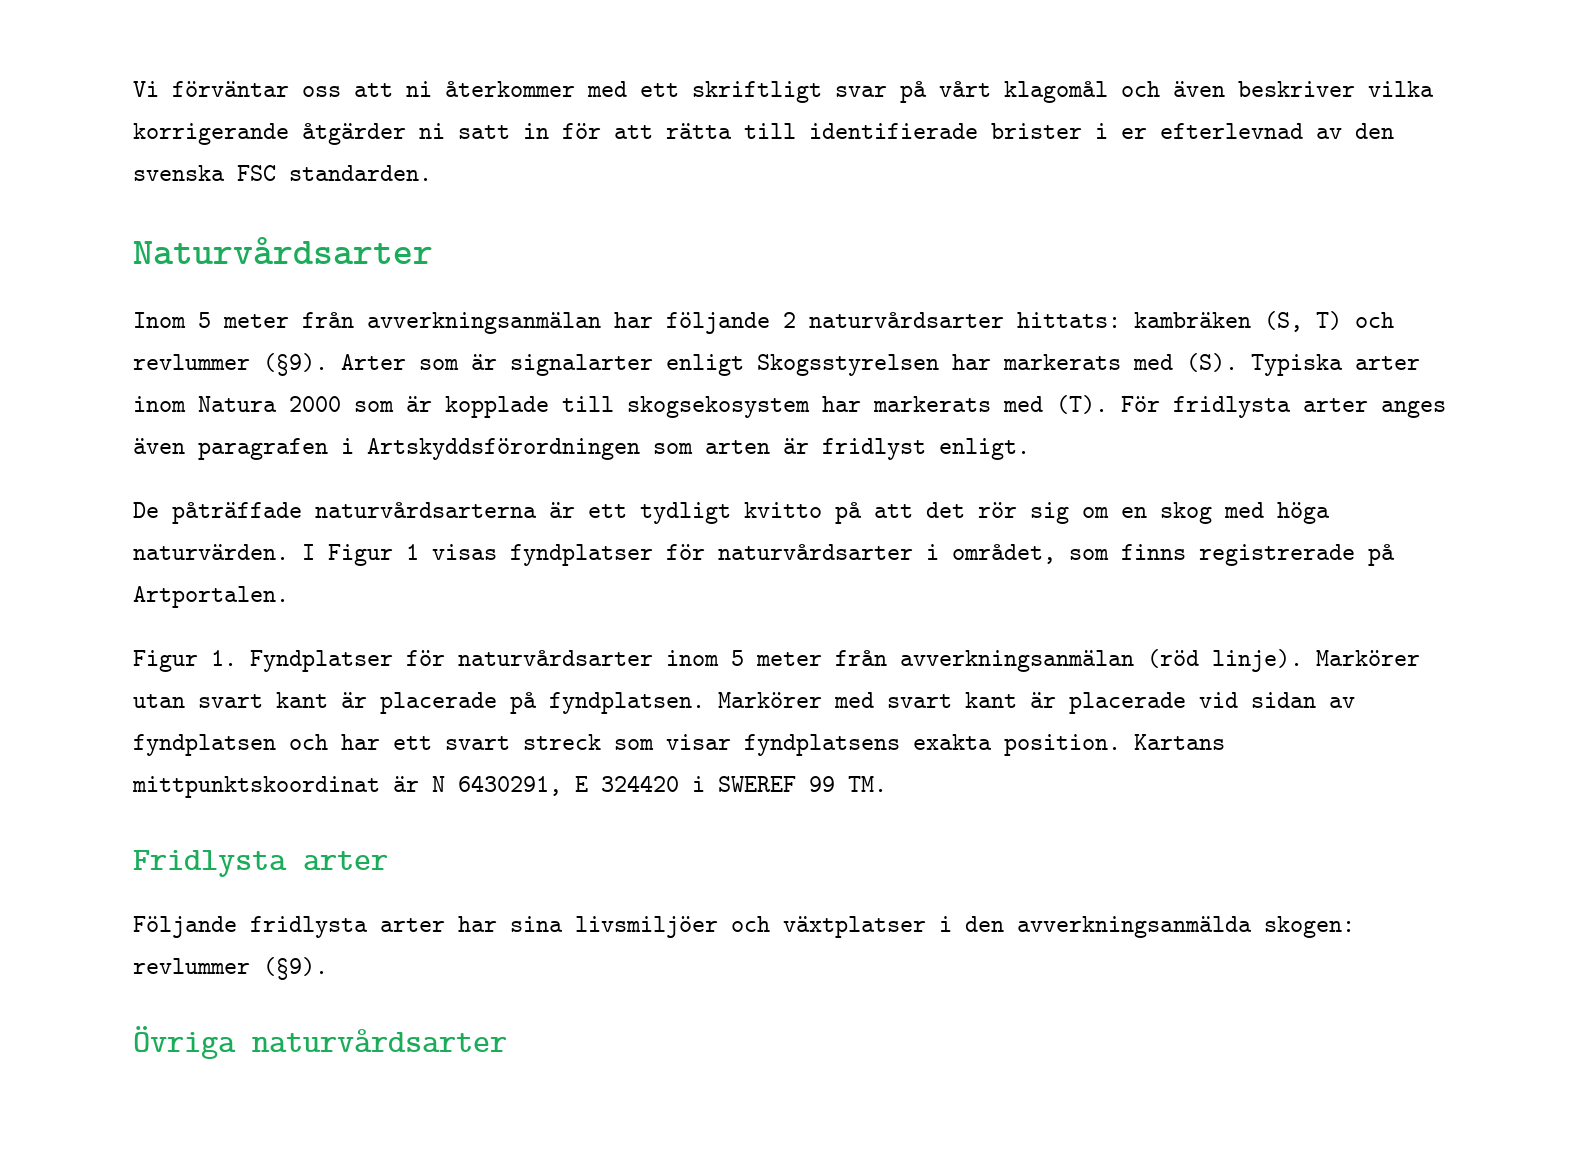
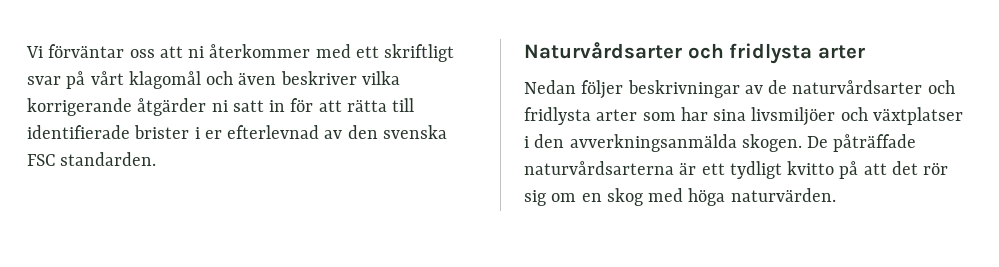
[133,311,1394,334] [133,353,1420,376] [133,395,1446,418] [133,438,1030,460] // Inom 5 meter från avverkningsanmälan har följande 2 naturvårdsarter hittats: kambräken (S, T) och revlummer (§9). Arter som är signalarter enligt Skogsstyrelsen har markerats med (S). Typiska arter inom Natura 2000 som är kopplade till skogsekosystem har markerats med (T). För fridlysta arter anges även paragrafen i Artskyddsförordningen som arten är fridlyst enligt. // -> [687,43,865,64] [524,80,955,99] [524,107,963,126] [524,134,802,152] och fridlysta arter // Nedan följer beskrivningar av de naturvårdsarter och fridlysta arter som har sina livsmiljöer och växtplatser i den avverkningsanmälda skogen.
[302,544,1395,566] [133,586,289,608] [133,649,1420,672] [133,692,1355,714] [133,734,1225,756] [132,775,887,798] [133,850,388,877] [133,916,1355,938] [133,957,328,980] [133,1026,507,1059] I Figur 1 visas fyndplatser för naturvårdsarter i området, som finns registrerade på Artportalen. // Figur 1. Fyndplatser för naturvårdsarter inom 5 meter från avverkningsanmälan (röd linje). Markörer utan svart kant är placerade på fyndplatsen. Markörer med svart kant är placerade vid sidan av fyndplatsen och har ett svart streck som visar fyndplatsens exakta position. Kartans mittpunktskoordinat är N 6430291, E 324420 i SWEREF 99 TM. // Fridlysta arter // Följande fridlysta arter har sina livsmiljöer och växtplatser i den avverkningsanmälda skogen: revlummer (§9). // Övriga naturvårdsarter -> (836, 195) none

